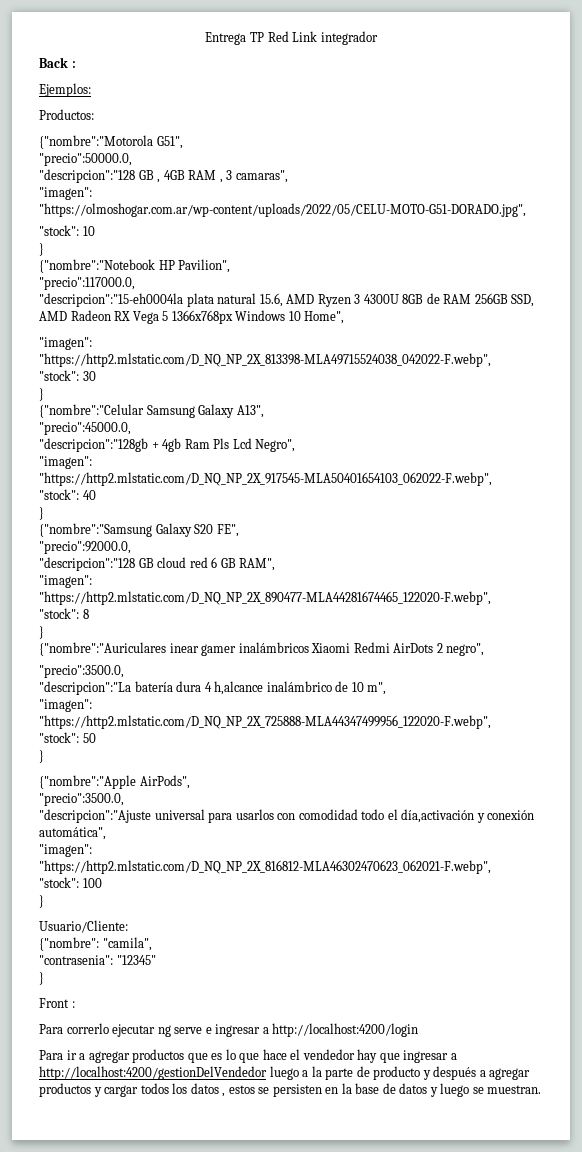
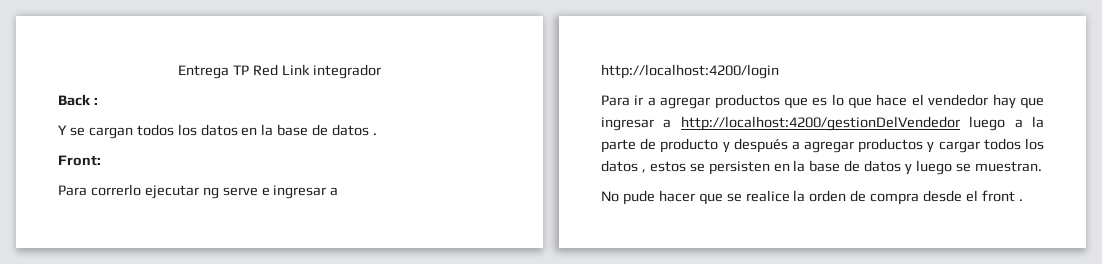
[39,83,91,97] [39,109,94,120] [39,135,183,149] [39,153,132,166] [39,169,288,183] [39,187,92,200] [39,203,526,217] [39,225,95,236] [39,243,44,256] [39,259,231,273] [39,277,135,290] [39,293,535,307] [39,310,345,324] [39,337,92,350] [39,353,491,367] [39,370,96,381] [39,388,44,401] [39,404,264,418] [39,422,131,435] [39,438,296,452] [39,456,92,469] [39,472,492,486] [39,489,96,500] [39,507,44,520] [39,523,239,537] [39,541,131,554] [39,557,276,571] [39,575,92,588] [39,591,491,605] [39,608,89,619] [39,626,44,639] [39,642,485,656] [39,665,124,678] [39,681,387,695] [39,699,92,712] [39,715,491,729] [39,732,96,743] [39,750,44,763] [39,775,190,789] [39,793,124,806] [39,809,535,823] [39,827,106,840] [39,844,92,857] [39,860,491,874] [39,877,102,888] [39,895,44,908] [39,920,128,933] [39,937,152,951] [39,955,156,965] [39,972,44,985] [39,998,75,1008] Ejemplos: // Productos: // {"nombre":"Motorola G51", // "precio":50000.0, // "descripcion":"128 GB , 4GB RAM , 3 camaras", // "imagen": "https://olmoshogar.com.ar/wp-content/uploads/2022/05/CELU-MOTO-G51-DORADO.jpg", // "stock": 10 // } // {"nombre":"Notebook HP Pavilion", // "precio":117000.0, // "descripcion":"15-eh0004la plata natural 15.6, AMD Ryzen 3 4300U 8GB de RAM 256GB SSD, AMD Radeon RX Vega 5 1366x768px Windows 10 Home", // "imagen": "https://http2.mlstatic.com/D_NQ_NP_2X_813398-MLA49715524038_042022-F.webp", // "stock": 30 // } // {"nombre":"Celular Samsung Galaxy A13", // "precio":45000.0, // "descripcion":"128gb + 4gb Ram Pls Lcd Negro", // "imagen": "https://http2.mlstatic.com/D_NQ_NP_2X_917545-MLA50401654103_062022-F.webp", // "stock": 40 // } // {"nombre":"Samsung Galaxy S20 FE", // "precio":92000.0, // "descripcion":"128 GB cloud red 6 GB RAM", // "imagen": "https://http2.mlstatic.com/D_NQ_NP_2X_890477-MLA44281674465_122020-F.webp", // "stock": 8 // } // {"nombre":"Auriculares inear gamer inalámbricos Xiaomi Redmi AirDots 2 negro", // "precio":3500.0, // "descripcion":"La batería dura 4 h,alcance inalámbrico de 10 m", // "imagen": "https://http2.mlstatic.com/D_NQ_NP_2X_725888-MLA44347499956_122020-F.webp", // "stock": 50 // } // {"nombre":"Apple AirPods", // "precio":3500.0, // "descripcion":"Ajuste universal para usarlos con comodidad todo el día,activación y conexión automática", // "imagen": "https://http2.mlstatic.com/D_NQ_NP_2X_816812-MLA46302470623_062021-F.webp", // "stock": 100 // } // Usuario/Cliente: // {"nombre": "camila", // "contrasenia": "12345" // } // Front : -> [58,124,378,139] [58,155,101,166] Y se cargan todos los datos en la base de datos . // Front:
(542, 1089) none -> [601,190,1023,205] // No pude hacer que se realice la orden de compra desde el front .

